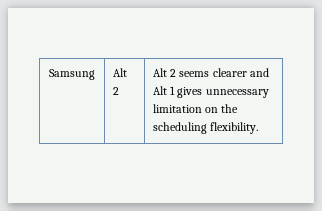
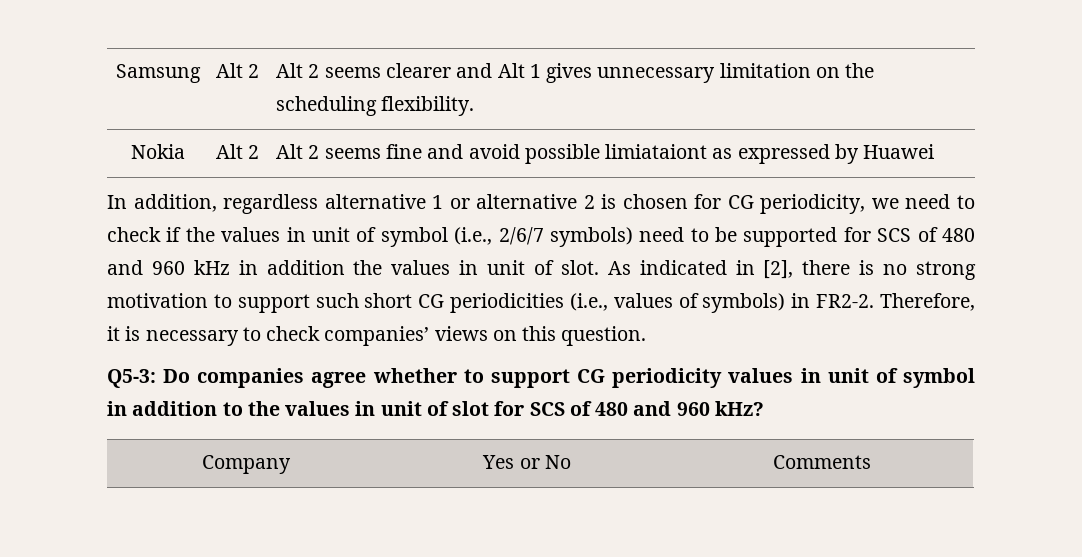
(259, 128) none -> [131,144,185,159] [216,144,260,159] [276,144,935,164] [107,194,975,214] [107,227,976,247] [107,260,977,280] [107,293,975,313] [107,326,647,346] [107,368,975,388] [107,401,764,416] [202,455,291,474] [482,455,571,469] [772,455,871,469] // Nokia | Alt 2 | Alt 2 seems fine and avoid possible limiataiont as expressed by Huawei // In addition, regardless alternative 1 or alternative 2 is chosen for CG periodicity, we need to check if the values in unit of symbol (i.e., 2/6/7 symbols) need to be supported for SCS of 480 and 960 kHz in addition the values in unit of slot. As indicated in [2], there is no strong motivation to support such short CG periodicities (i.e., values of symbols) in FR2-2. Therefore, it is necessary to check companies’ views on this question. // Q5-3: Do companies agree whether to support CG periodicity values in unit of symbol in addition to the values in unit of slot for SCS of 480 and 960 kHz? // Company | Yes or No | Comments

